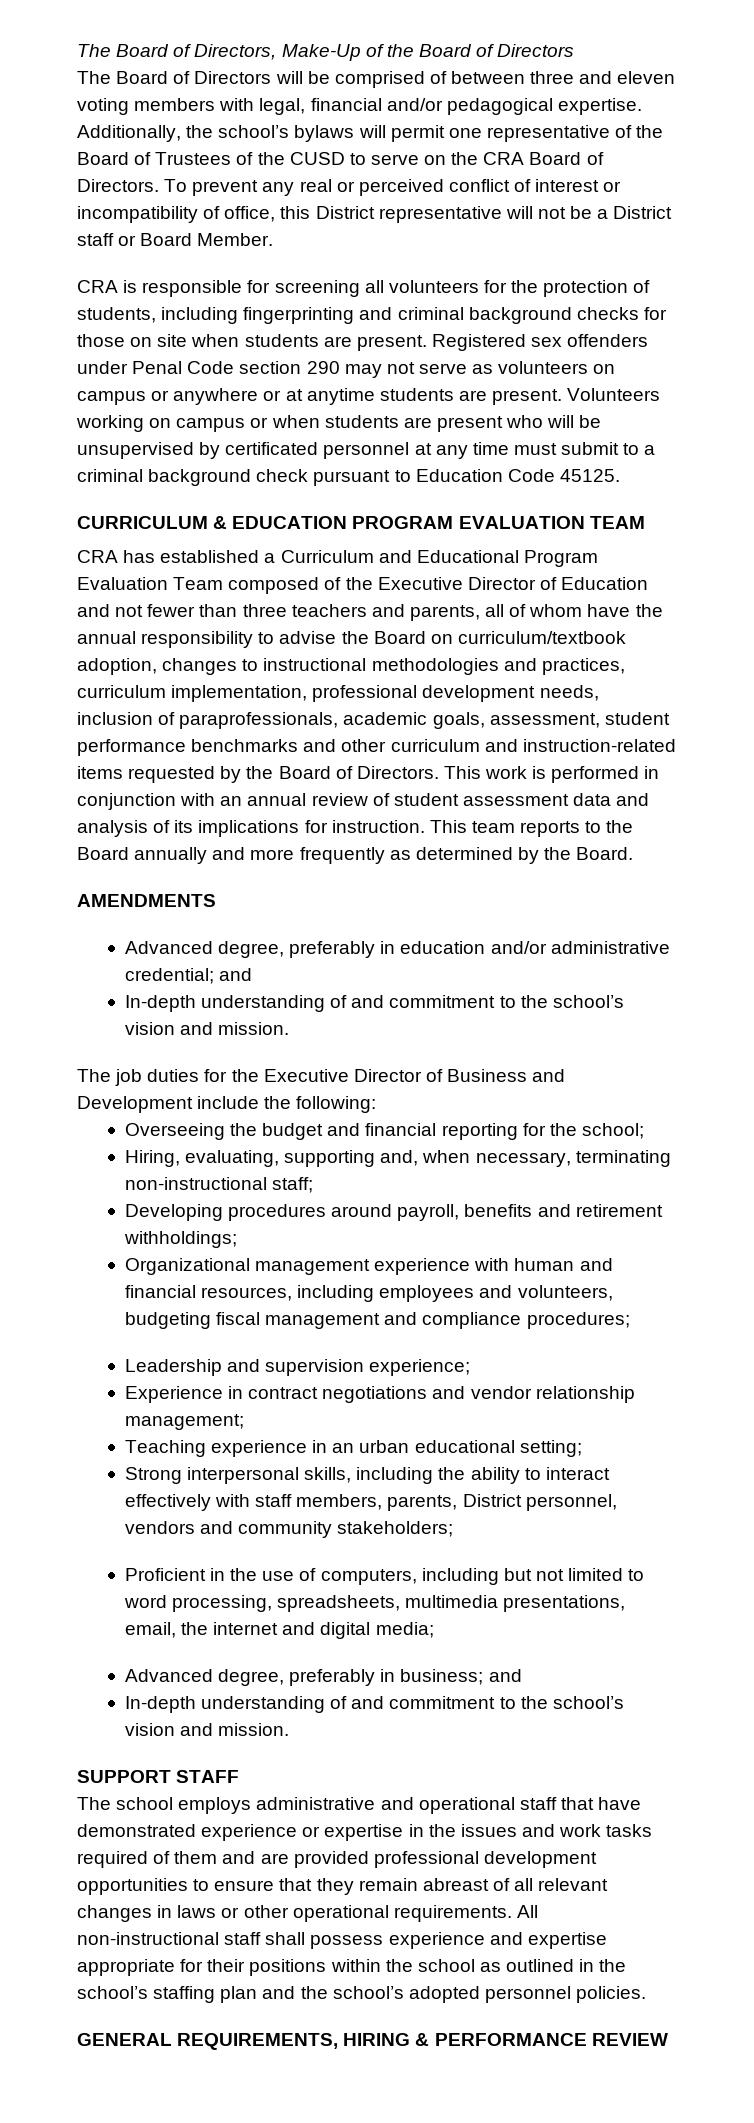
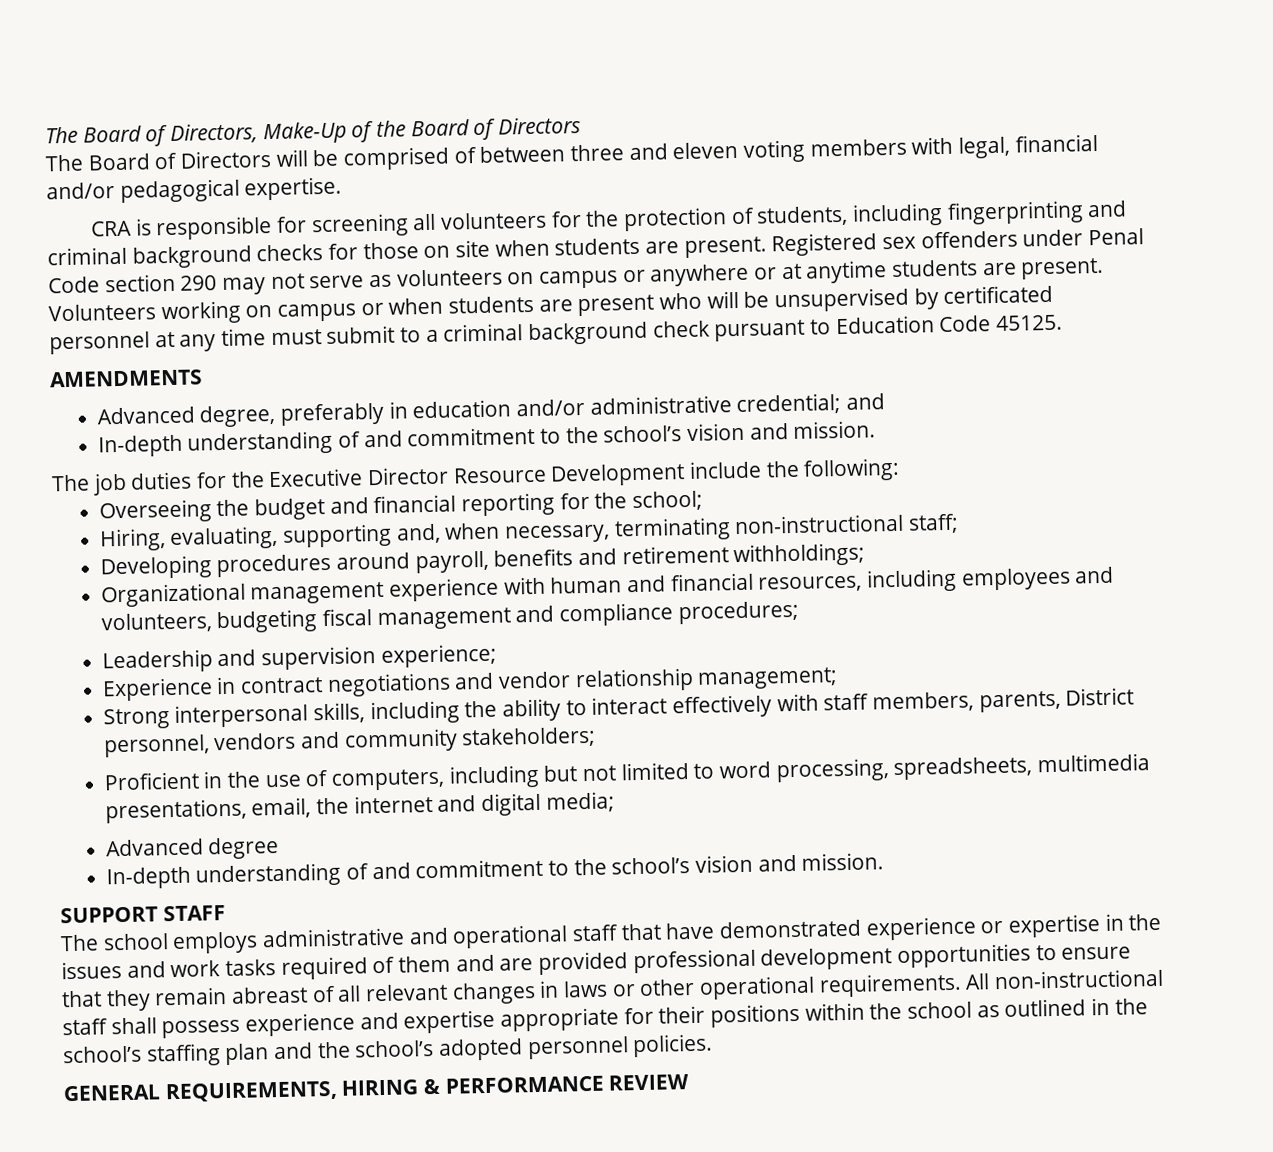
[77,125,664,142] [77,152,604,165] [77,179,622,196] [77,206,673,223] [77,233,274,246] Additionally, the school’s bylaws will permit one representative of the Board of Trustees of the CUSD to serve on the CRA Board of Directors. To prevent any real or perceived conflict of interest or incompatibility of office, this District representative will not be a District staff or Board Member. -> (343, 188) none
[77,516,645,529] [77,550,598,567] [77,577,649,594] [77,604,663,621] [77,631,626,648] [77,658,625,675] [77,685,599,702] [77,712,670,729] [77,739,676,756] [77,766,660,783] [77,793,650,810] [77,820,634,837] [77,847,634,864] // CURRICULUM & EDUCATION PROGRAM EVALUATION TEAM // CRA has established a Curriculum and Educational Program Evaluation Team composed of the Executive Director of Education and not fewer than three teachers and parents, all of whom have the annual responsibility to advise the Board on curriculum/textbook adoption, changes to instructional methodologies and practices, curriculum implementation, professional development needs, inclusion of paraprofessionals, academic goals, assessment, student performance benchmarks and other curriculum and instruction-related items requested by the Board of Directors. This work is performed in conjunction with an annual review of student assessment data and analysis of its implications for instruction. This team reports to the Board annually and more frequently as determined by the Board. -> (1064, 322) none
[425,1069,566,1082] of Business and -> [452,466,547,484] Resource
[124,1440,582,1457] // Teaching experience in an urban educational setting; -> (839, 678) none
[218,1669,522,1686] degree, preferably in business; and -> [208,836,280,860] degree

